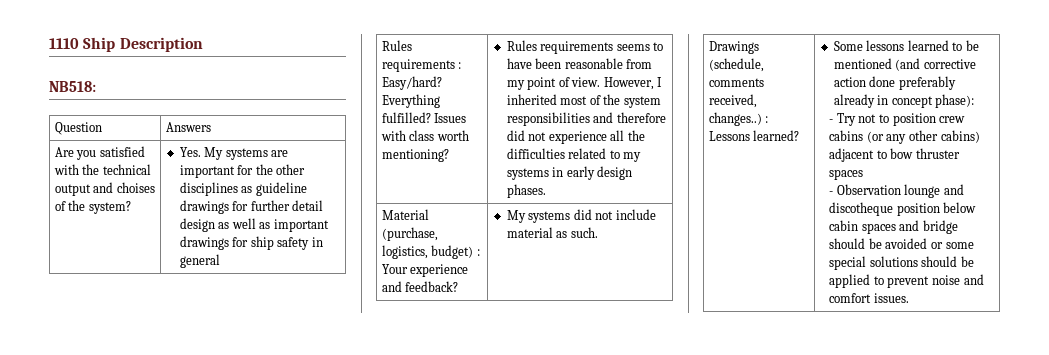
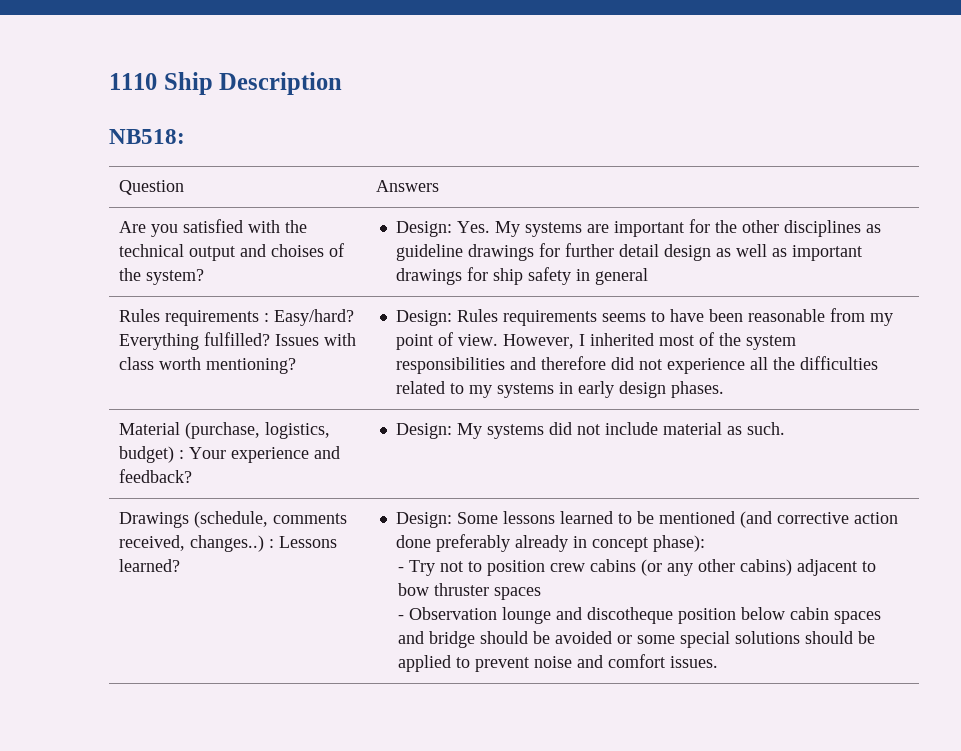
(131, 207) none -> [395,221,452,237] Design:
(449, 155) none -> [395,310,452,326] Design:
(459, 286) none -> [395,423,452,439] Design:
(800, 135) none -> [395,512,452,528] Design:

